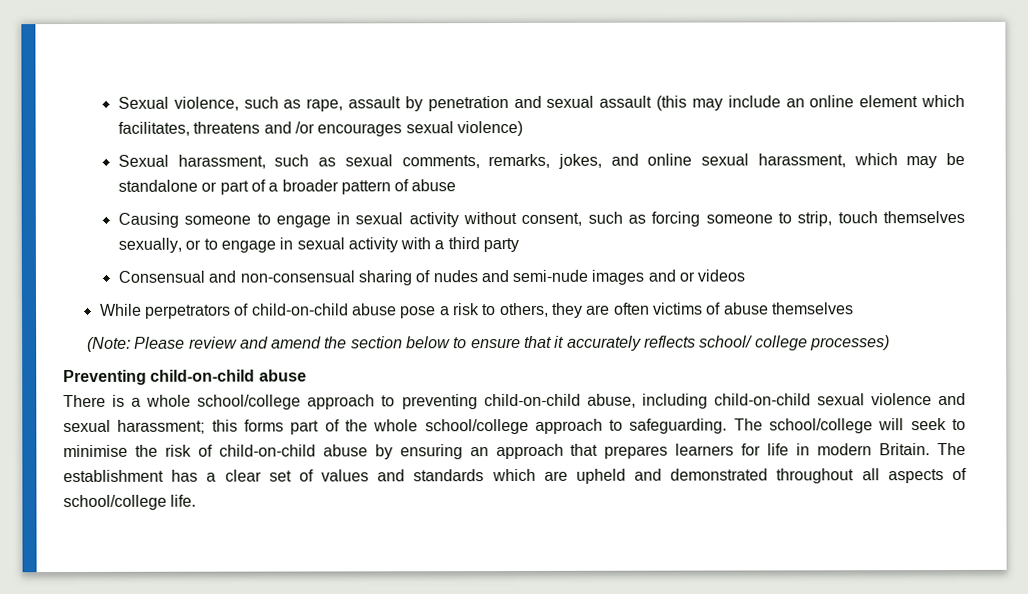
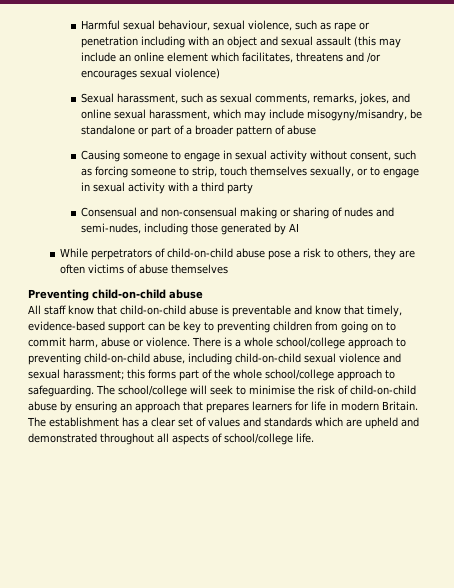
[117,96,509,112] Sexual violence, such as rape, assault by penetration -> [80,20,370,32] [80,36,257,48] Harmful sexual behaviour, sexual violence, such as rape or penetration including with an object
(938, 162) none -> [268,109,407,121] include misogyny/misandry,
(355, 276) none -> [239,207,291,219] making or
[512,269,746,285] semi-nude images and or videos -> [80,223,299,235] semi-nudes, including those generated by AI
[86,335,890,352] [63,369,307,386] (Note: Please review and amend the section below to ensure that it accurately reflects school/ college processes) // Preventing child-on-child abuse // -> [28,289,203,301] [28,305,402,317] [28,321,396,333] [28,337,190,348] Preventing child-on-child abuse // All staff know that child-on-child abuse is preventable and know that timely, evidence-based support can be key to preventing children from going on to commit harm, abuse or violence.

